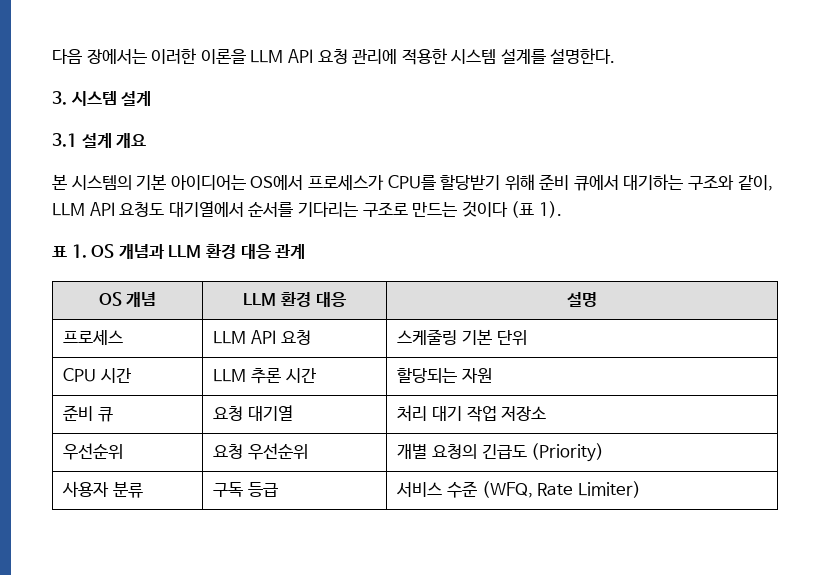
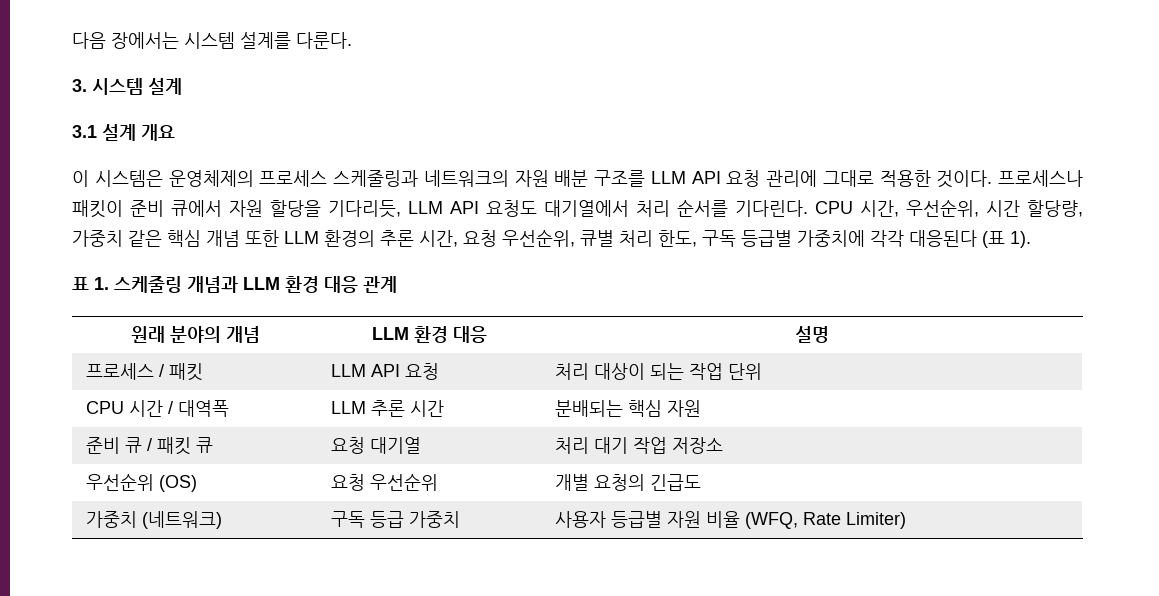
[151,48,447,65] 이러한 이론을 LLM API 요청 관리에 적용한 -> (179, 40) none
[550,48,616,64] 설명한다. -> [296,32,352,49] 다룬다.
[52,174,773,191] [52,201,508,217] 본 시스템의 기본 아이디어는 OS에서 프로세스가 CPU를 할당받기 위해 준비 큐에서 대기하는 구조와 같이, LLM API 요청도 대기열에서 순서를 기다리는 구조로 만드는 것이다 -> [72,170,1083,188] [72,199,1083,218] [72,229,977,247] 이 시스템은 운영체제의 프로세스 스케줄링과 네트워크의 자원 배분 구조를 LLM API 요청 관리에 그대로 적용한 것이다. 프로세스나 패킷이 준비 큐에서 자원 할당을 기다리듯, LLM API 요청도 대기열에서 처리 순서를 기다린다. CPU 시간, 우선순위, 시간 할당량, 가중치 같은 핵심 개념 또한 LLM 환경의 추론 시간, 요청 우선순위, 큐별 처리 한도, 구독 등급별 가중치에 각각 대응된다
[91,244,115,258] OS -> [114,276,182,293] 스케줄링
[98,292,122,306] OS -> [130,326,221,343] 원래 분야의
(124, 337) none -> [159,363,204,381] / 패킷
[397,329,492,345] 스케줄링 기본 -> [555,363,724,380] 처리 대상이 되는 작업
(131, 375) none -> [168,400,230,417] / 대역폭
[397,367,458,383] 할당되는 -> [555,400,663,417] 분배되는 핵심
(113, 414) none -> [147,437,214,455] / 패킷 큐
(124, 451) none -> [159,475,198,492] (OS)
[531,443,605,462] [62,481,143,498] (Priority) // 사용자 분류 -> [86,511,223,529] // 가중치 (네트워크)
[396,481,477,498] | 서비스 수준 -> [409,511,461,528] [555,511,741,528] 가중치 | 사용자 등급별 자원 비율

